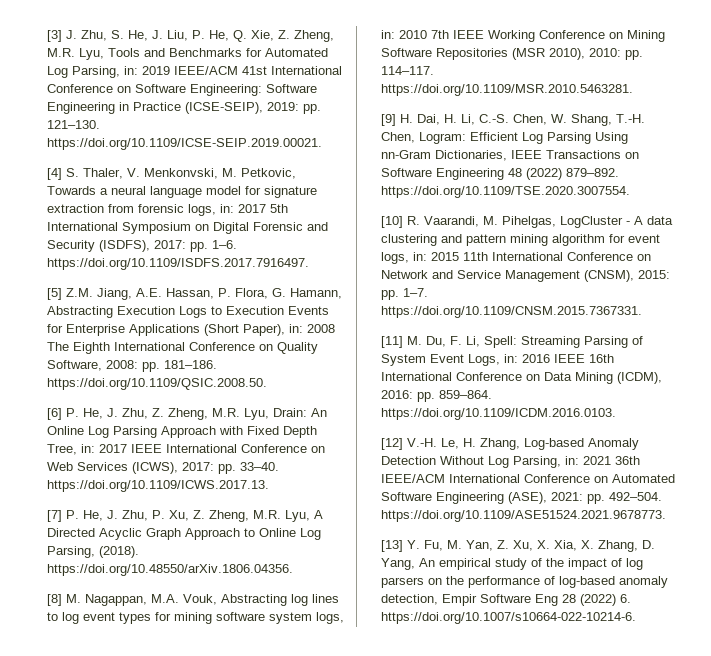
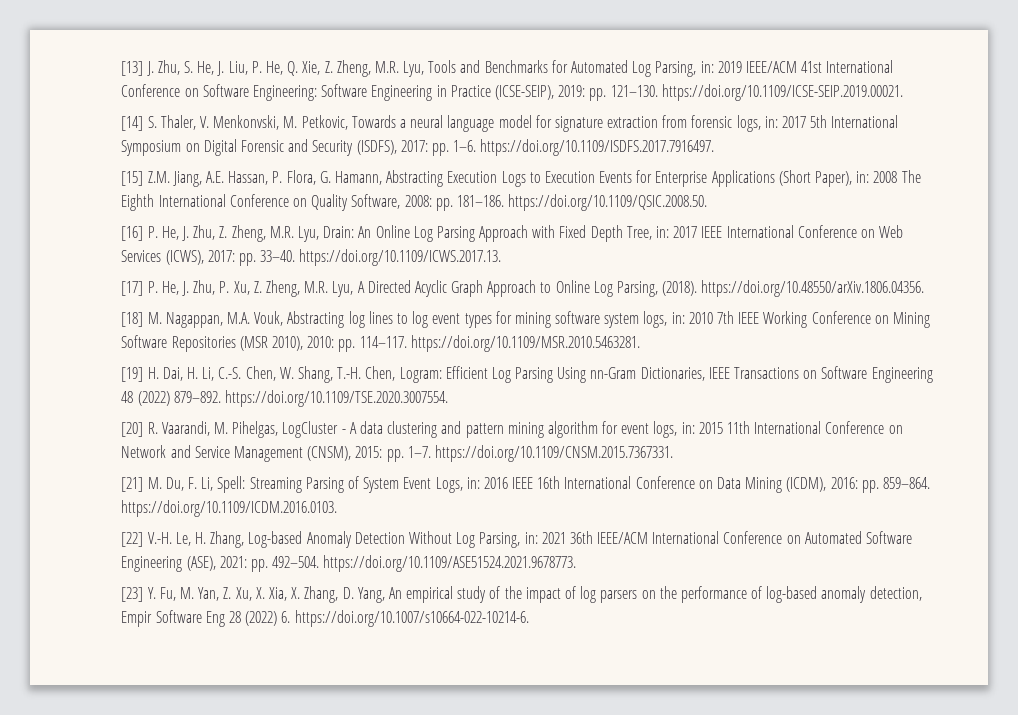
[47,30,63,42] [3] -> [121,61,144,76] [13]
[47,168,63,180] [4] -> [121,116,144,131] [14]
[47,288,63,300] [5] -> [121,171,144,186] [15]
[47,408,63,420] [6] -> [121,226,144,241] [16]
[47,510,63,522] [7] -> [121,281,144,296] [17]
[47,594,63,606] [8] -> [121,312,144,327] [18]
[381,114,397,126] [9] -> [121,367,144,382] [19]
[381,216,404,228] [10] -> [121,422,144,437] [20]
[381,336,404,348] [11] -> [121,477,144,492] [21]
[381,438,404,450] [12] -> [121,532,144,547] [22]
[381,540,404,552] [13] -> [121,587,144,602] [23]

